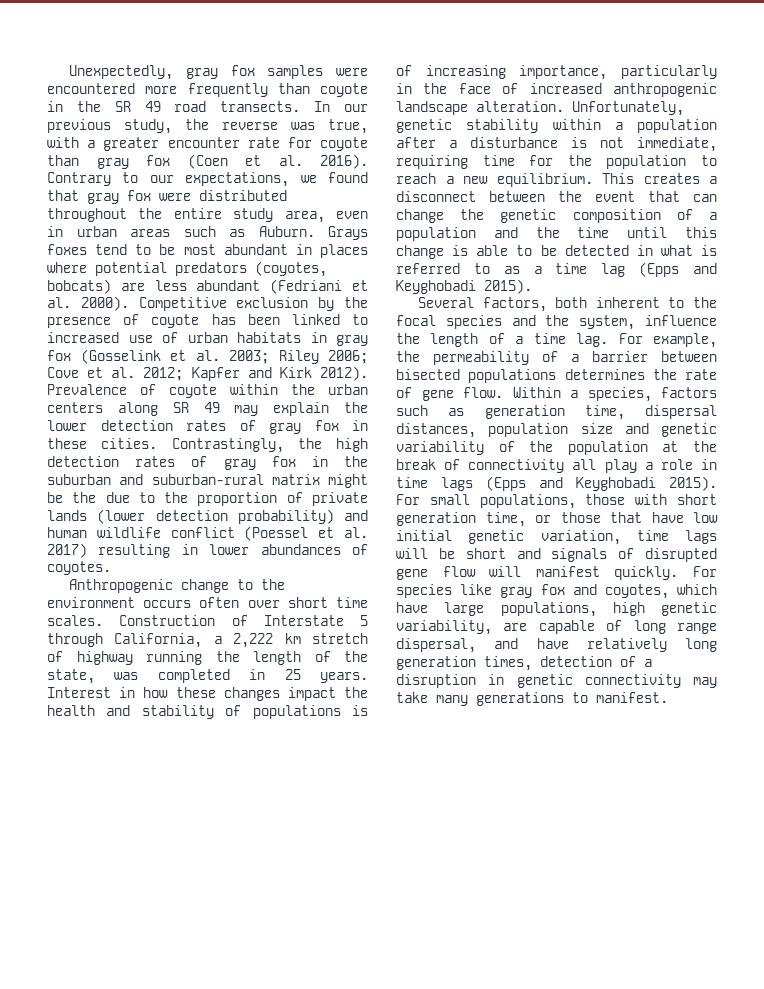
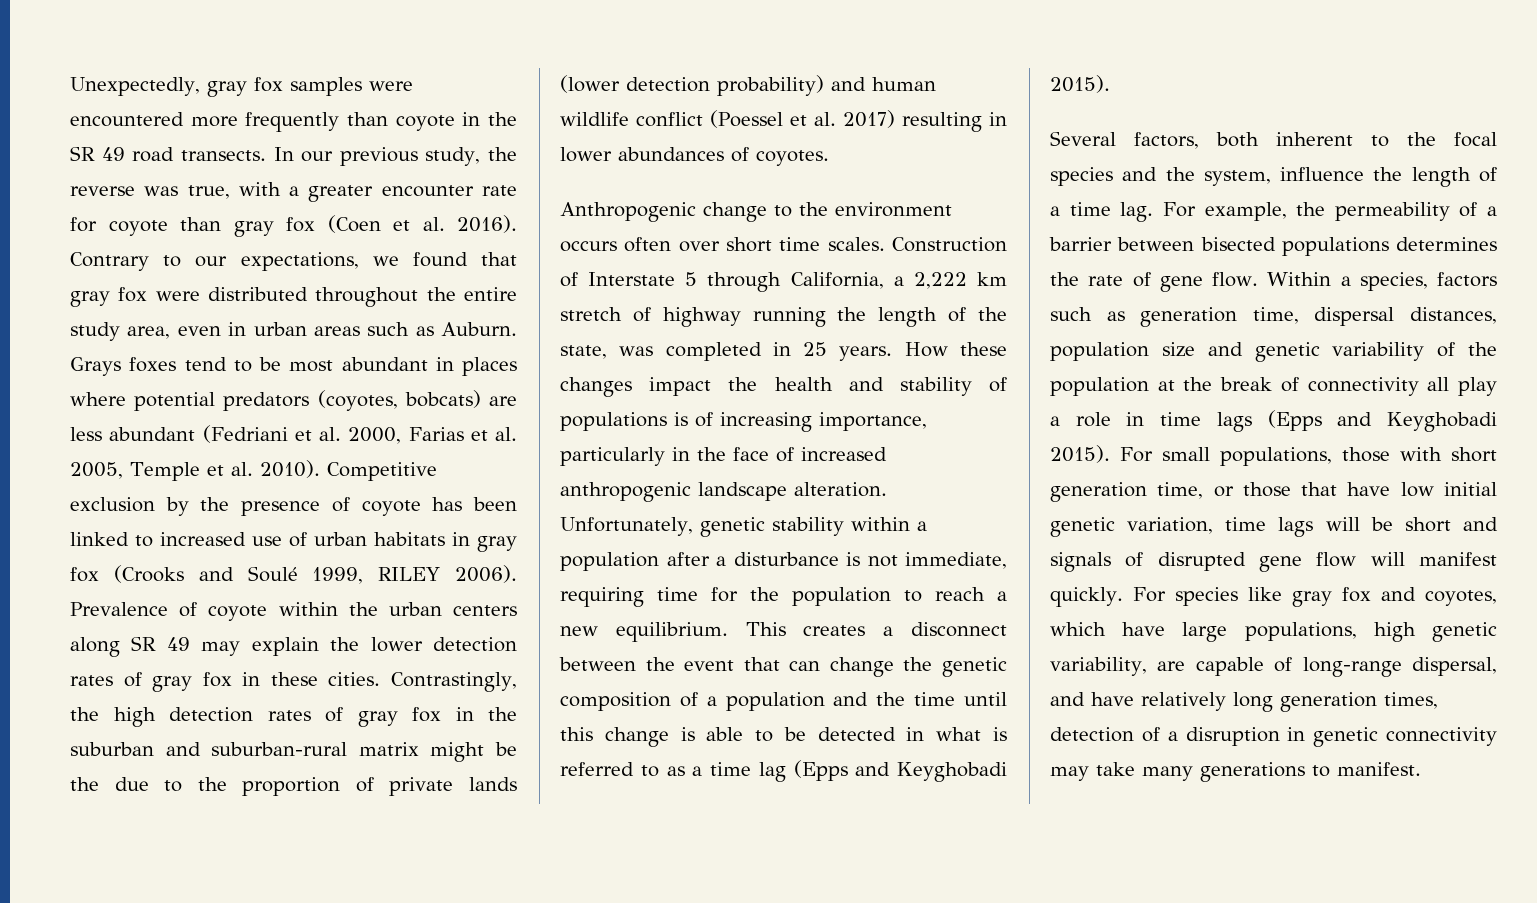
[80,296,129,311] 2000). -> [348,427,517,444] [70,460,320,481] 2000, Farias et al. 2005, Temple et al. 2010).
[80,349,368,364] [47,366,368,381] (Gosselink et al. 2003; Riley 2006; Cove et al. 2012; Kapfer and Kirk 2012). -> [113,565,517,584] (Crooks and Soulé 1999, RILEY 2006).
[47,687,169,698] Interest in how -> [904,342,948,357] How
[633,620,717,634] long range -> [1302,657,1402,677] long-range

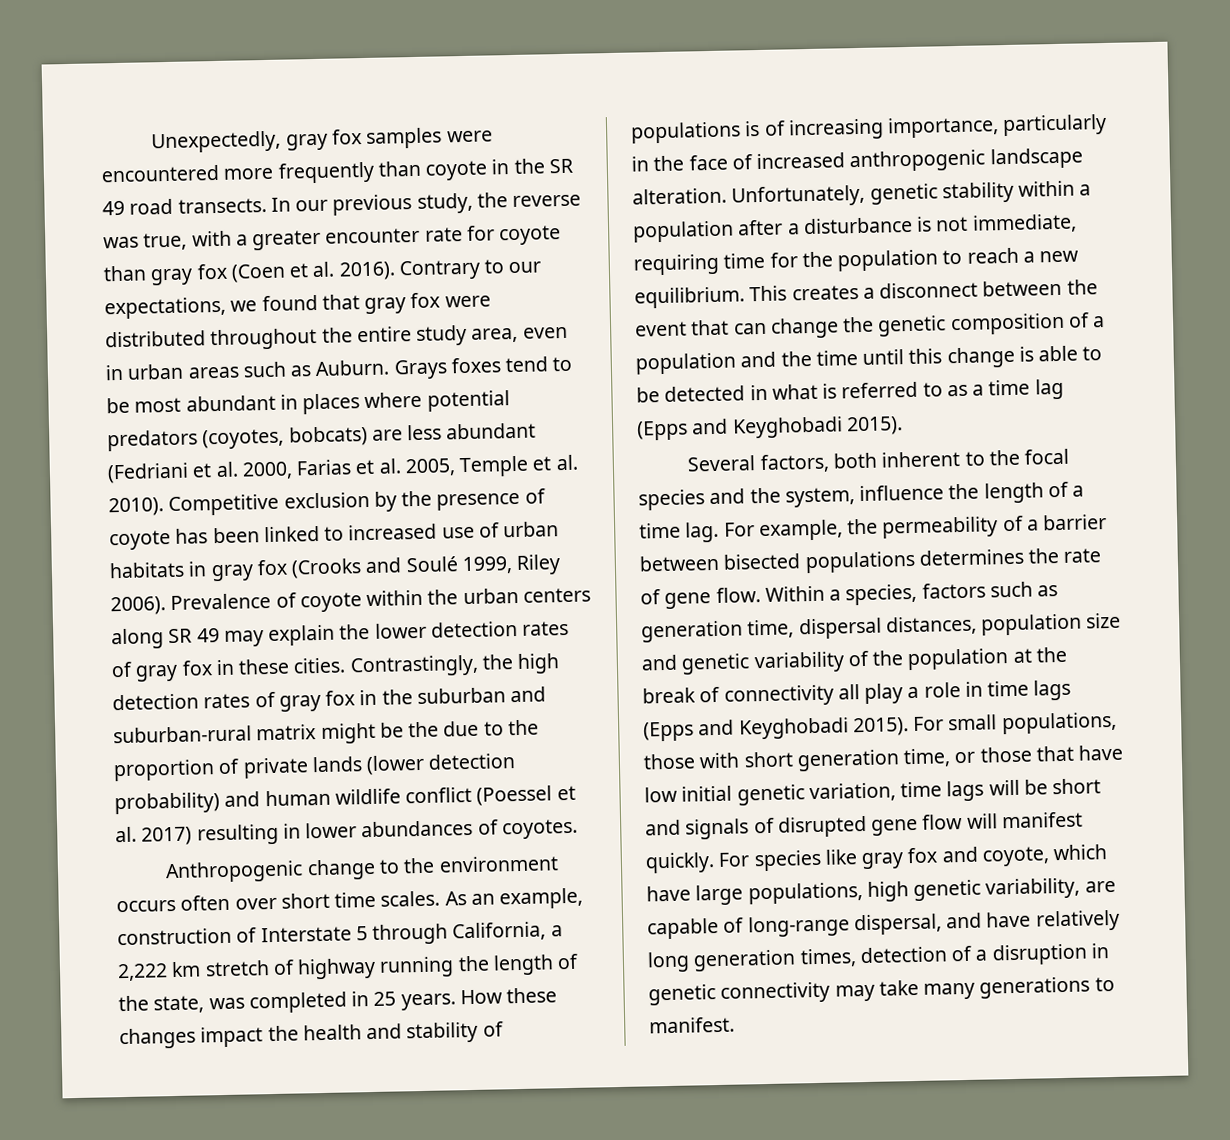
[378,567,441,581] RILEY -> [516,554,562,575] Riley
[892,237,1007,252] Construction -> [444,887,584,910] [117,927,232,946] As an example, construction
[1425,590,1497,606] coyotes, -> [981,846,1050,867] coyote,

